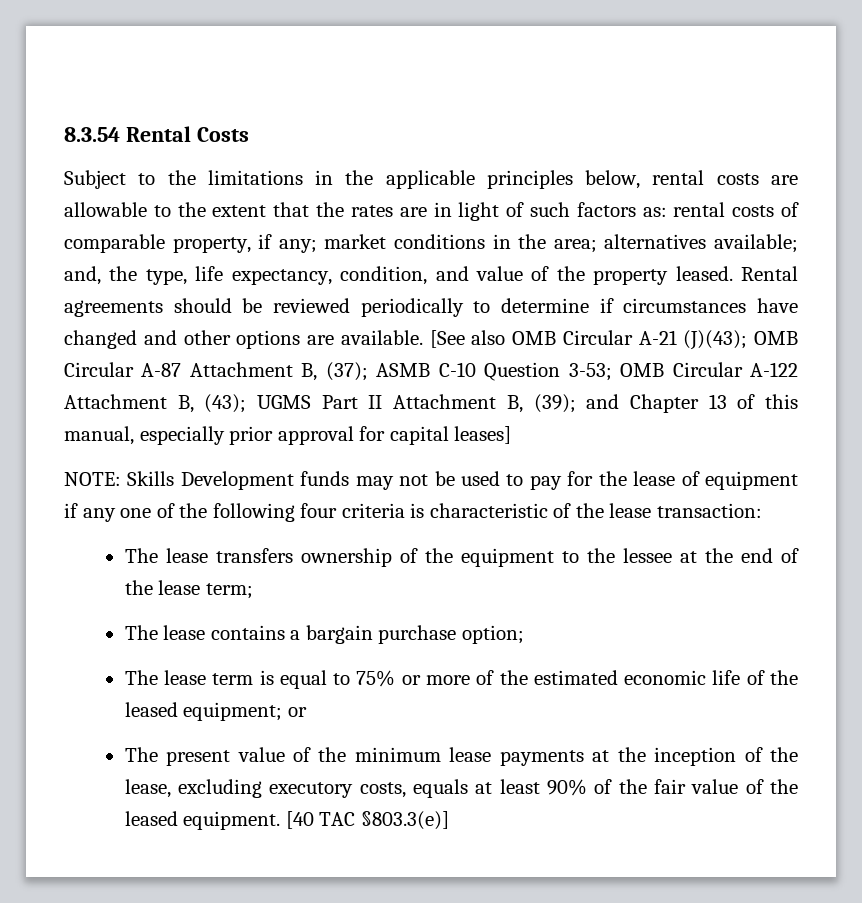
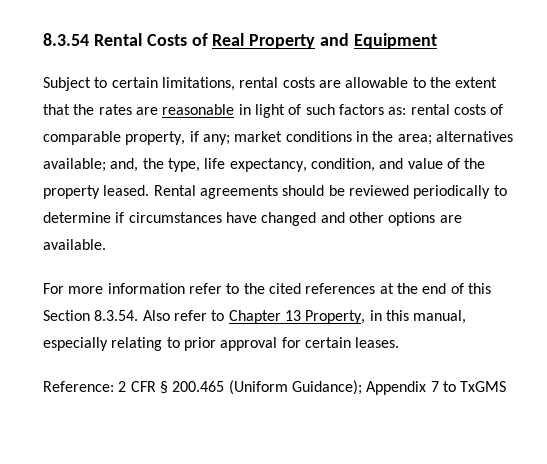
[64,170,641,189] // Subject to the limitations in the applicable principles below, -> [191,33,438,49] [43,77,235,91] of Real Property and Equipment // Subject to certain limitations,
(427, 212) none -> [162,104,235,115] reasonable
[429,330,798,350] [64,362,798,381] [64,394,799,413] [64,426,512,445] [64,471,799,490] [64,503,762,522] [124,548,800,567] [124,580,253,599] [124,625,524,644] [124,670,798,689] [124,702,307,721] [124,747,798,766] [124,779,798,798] [124,811,449,830] [See also OMB Circular A-21 (J)(43); OMB Circular A-87 Attachment B, (37); ASMB C-10 Question 3-53; OMB Circular A-122 Attachment B, (43); UGMS Part II Attachment B, (39); and Chapter 13 of this manual, especially prior approval for capital leases] // NOTE: Skills Development funds may not be used to pay for the lease of equipment if any one of the following four criteria is characteristic of the lease transaction: // The lease transfers ownership of the equipment to the lessee at the end of the lease term; // The lease contains a bargain purchase option; // The lease term is equal to 75% or more of the estimated economic life of the leased equipment; or // The present value of the minimum lease payments at the inception of the lease, excluding executory costs, equals at least 90% of the fair value of the leased equipment. [40 TAC §803.3(e)] -> [43,283,491,294] [43,310,467,324] [43,337,400,351] [43,380,507,395] // For more information refer to the cited references at the end of this Section 8.3.54. Also refer to Chapter 13 Property, in this manual, especially relating to prior approval for certain leases. // Reference: 2 CFR § 200.465 (Uniform Guidance); Appendix 7 to TxGMS

